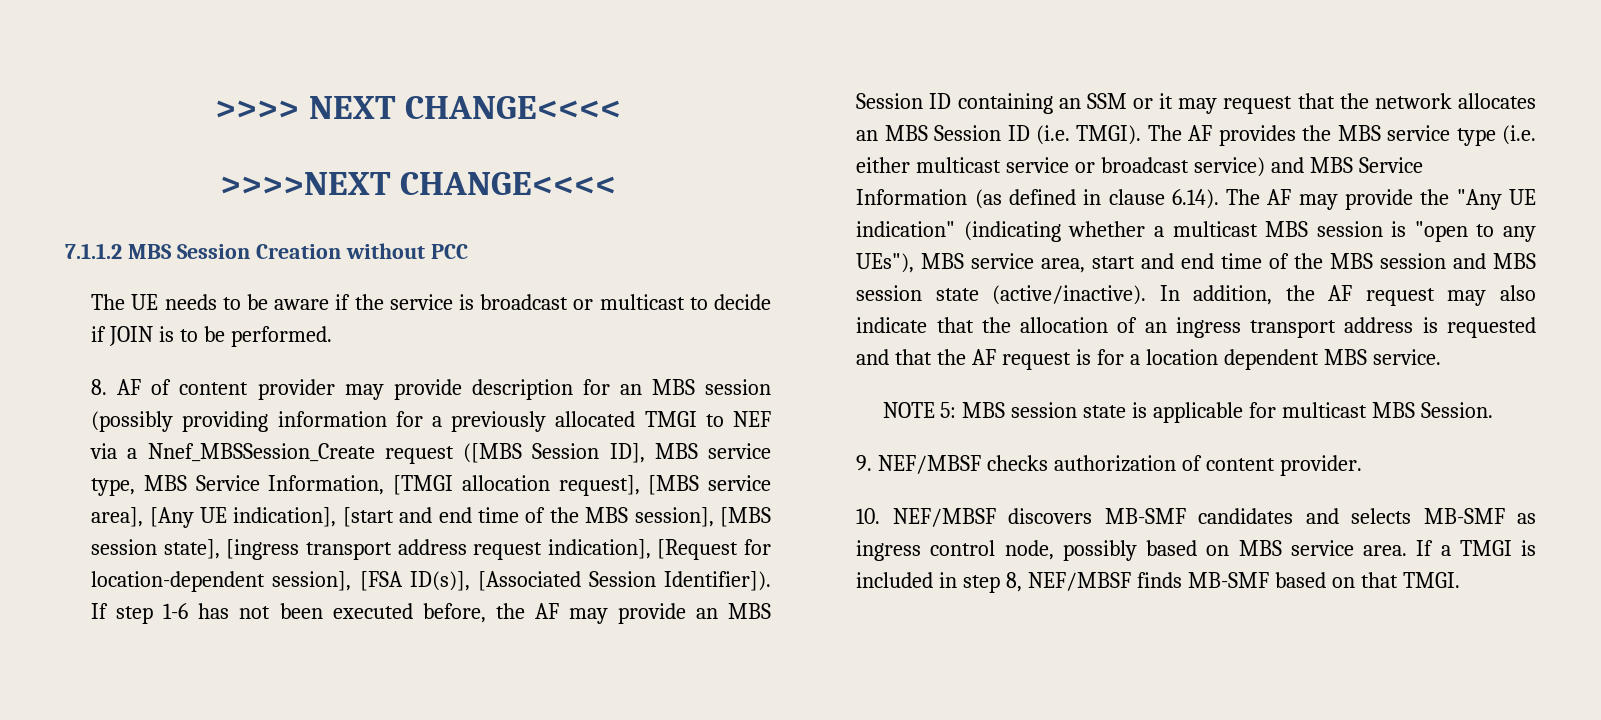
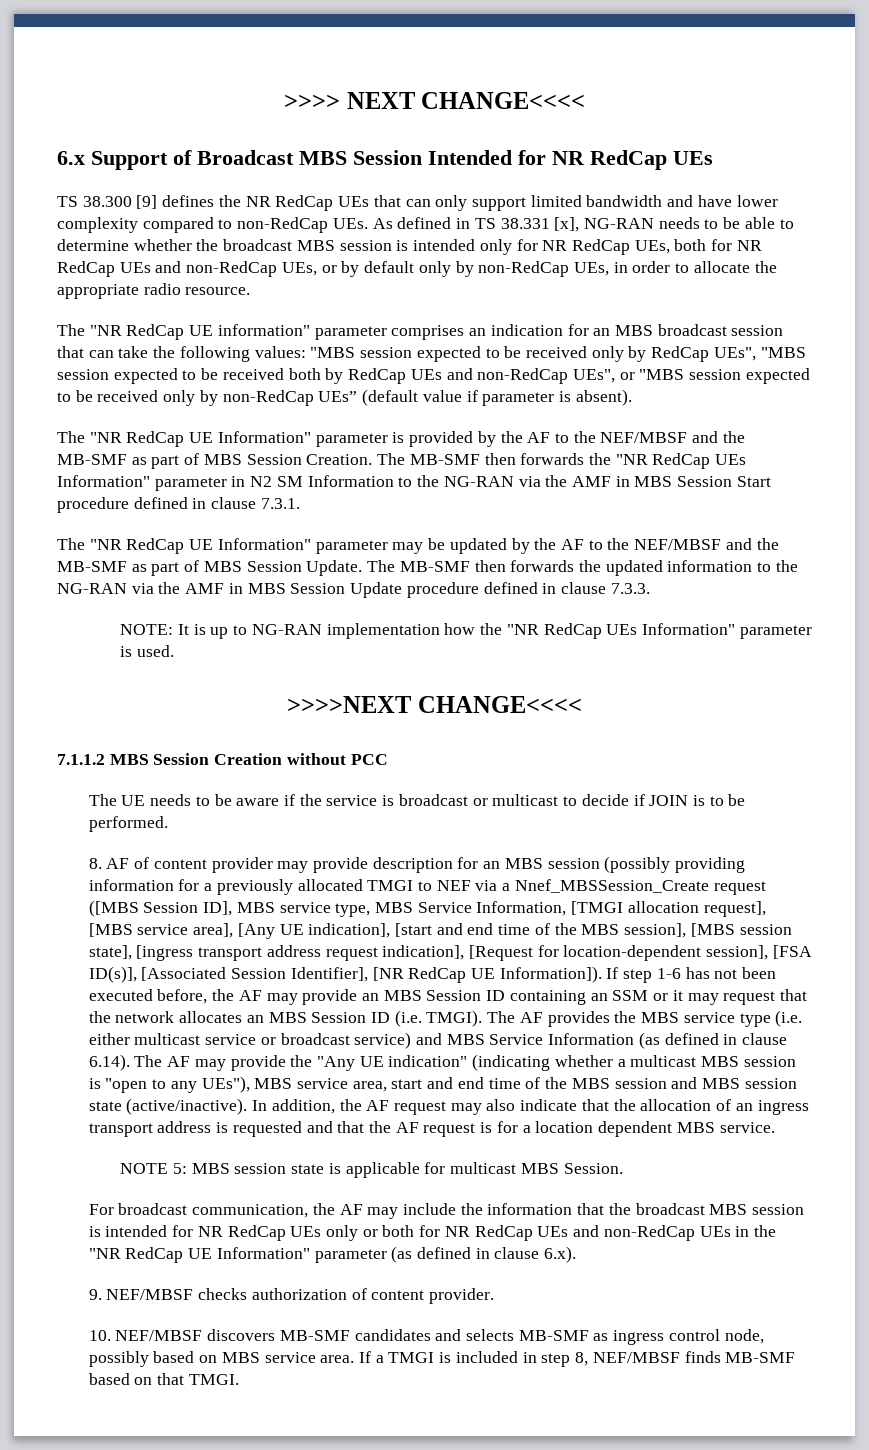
(621, 107) none -> [57,150,713,170] [57,195,778,211] [57,217,794,233] [57,239,762,255] [57,261,777,277] [57,283,251,299] [57,324,784,340] [57,346,806,362] [57,368,810,384] [57,389,632,406] [57,431,745,447] [57,453,747,469] [57,475,771,491] [57,497,300,513] [57,538,779,554] [57,560,798,576] [57,582,650,598] [120,623,812,639] [120,645,174,657] // 6.x Support of Broadcast MBS Session Intended for NR RedCap UEs // TS 38.300 [9] defines the NR RedCap UEs that can only support limited bandwidth and have lower complexity compared to non-RedCap UEs. As defined in TS 38.331 [x], NG-RAN needs to be able to determine whether the broadcast MBS session is intended only for NR RedCap UEs, both for NR RedCap UEs and non-RedCap UEs, or by default only by non-RedCap UEs, in order to allocate the appropriate radio resource. // The "NR RedCap UE information" parameter comprises an indication for an MBS broadcast session that can take the following values: "MBS session expected to be received only by RedCap UEs", "MBS session expected to be received both by RedCap UEs and non-RedCap UEs", or "MBS session expected to be received only by non-RedCap UEs” (default value if parameter is absent). // The "NR RedCap UE Information" parameter is provided by the AF to the NEF/MBSF and the MB-SMF as part of MBS Session Creation. The MB-SMF then forwards the "NR RedCap UEs Information" parameter in N2 SM Information to the NG-RAN via the AMF in MBS Session Start procedure defined in clause 7.3.1. // The "NR RedCap UE Information" parameter may be updated by the AF to the NEF/MBSF and the MB-SMF as part of MBS Session Update. The MB-SMF then forwards the updated information to the NG-RAN via the AMF in MBS Session Update procedure defined in clause 7.3.3. // NOTE: It is up to NG-RAN implementation how the "NR RedCap UEs Information" parameter is used.
[664,571,771,591] Identifier]). -> [290,966,602,983] Identifier], [NR RedCap UE Information]).
(1493, 410) none -> [88,1203,805,1219] [88,1225,776,1241] [88,1246,577,1263] // For broadcast communication, the AF may include the information that the broadcast MBS session is intended for NR RedCap UEs only or both for NR RedCap UEs and non-RedCap UEs in the "NR RedCap UE Information" parameter (as defined in clause 6.x).

